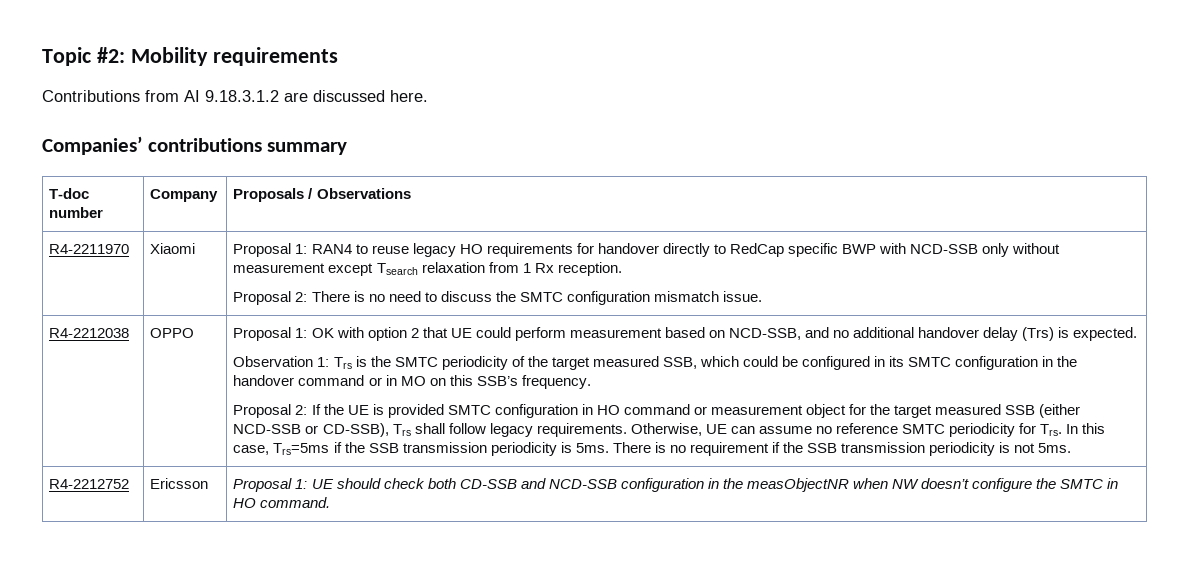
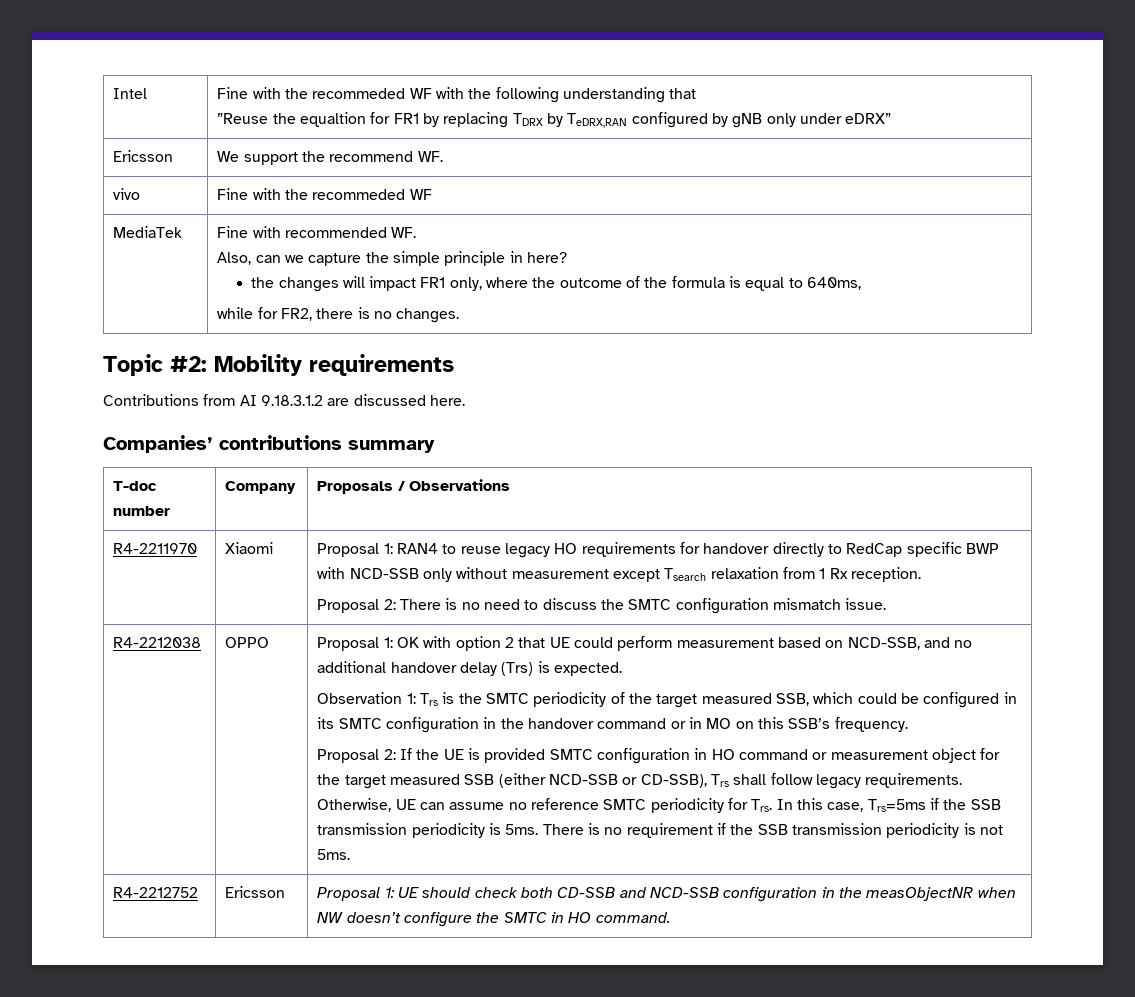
(42, 56) none -> [113,88,148,99] [217,87,697,103] [217,112,892,128] [113,150,174,162] [217,151,443,165] [113,188,141,200] [217,188,432,200] [113,226,183,238] [217,226,417,238] [217,251,568,266] [251,276,862,292] [217,307,460,323] Intel | Fine with the recommeded WF with the following understanding that // ”Reuse the equaltion for FR1 by replacing TDRX by TeDRX,RAN configured by gNB only under eDRX” // Ericsson | We support the recommend WF. // vivo | Fine with the recommeded WF // MediaTek | Fine with recommended WF. // Also, can we capture the simple principle in here? // the changes will impact FR1 only, where the outcome of the formula is equal to 640ms, // while for FR2, there is no changes. //

